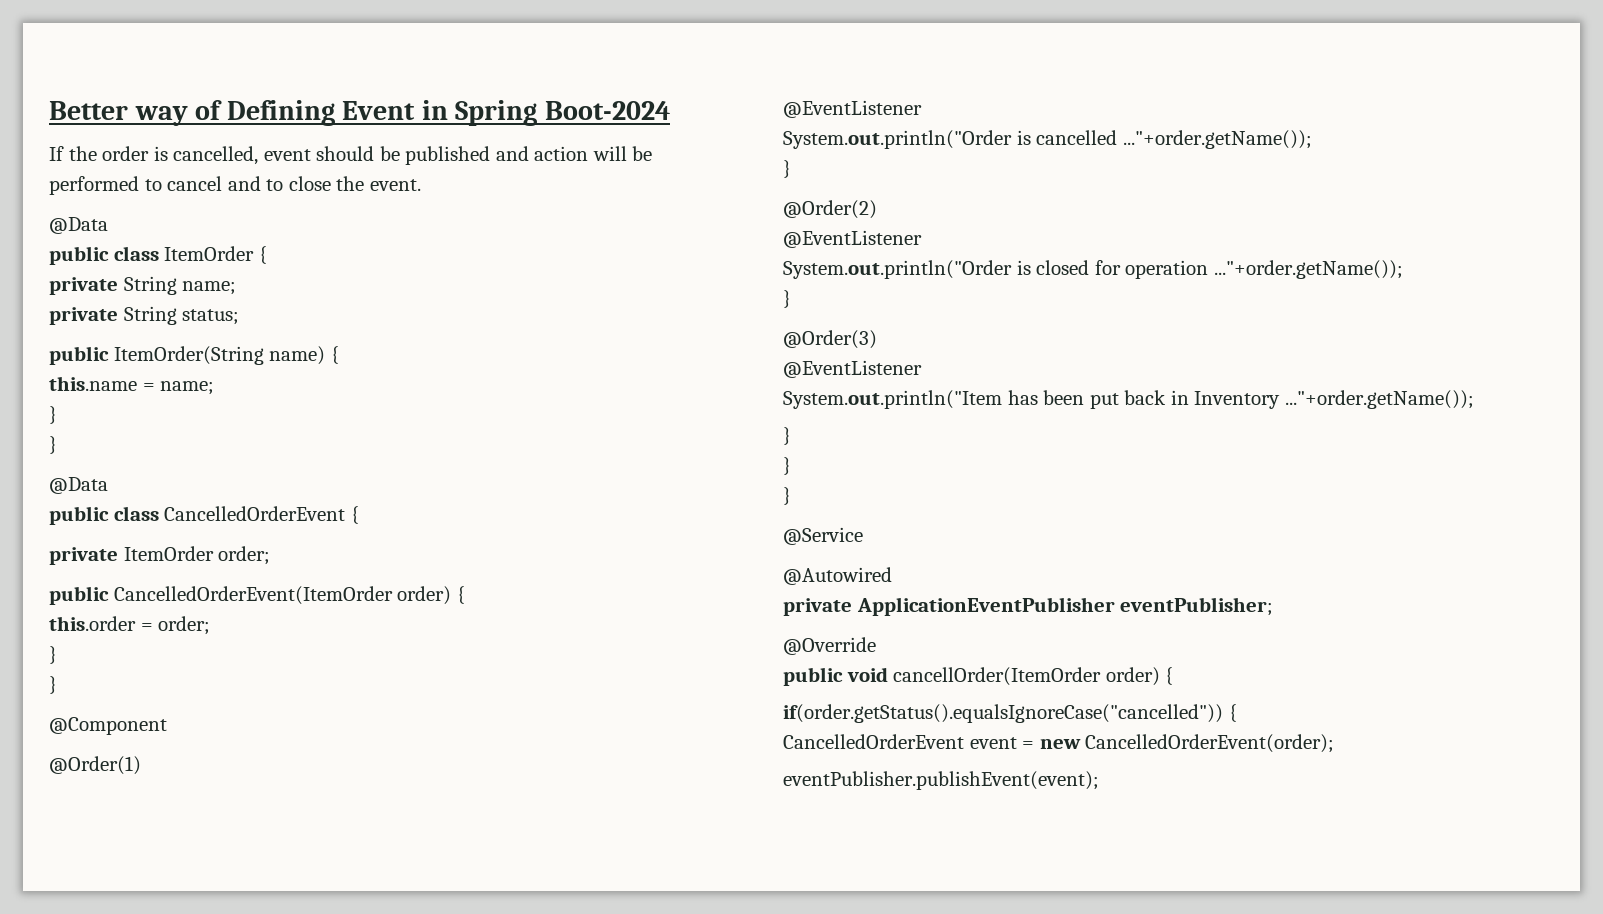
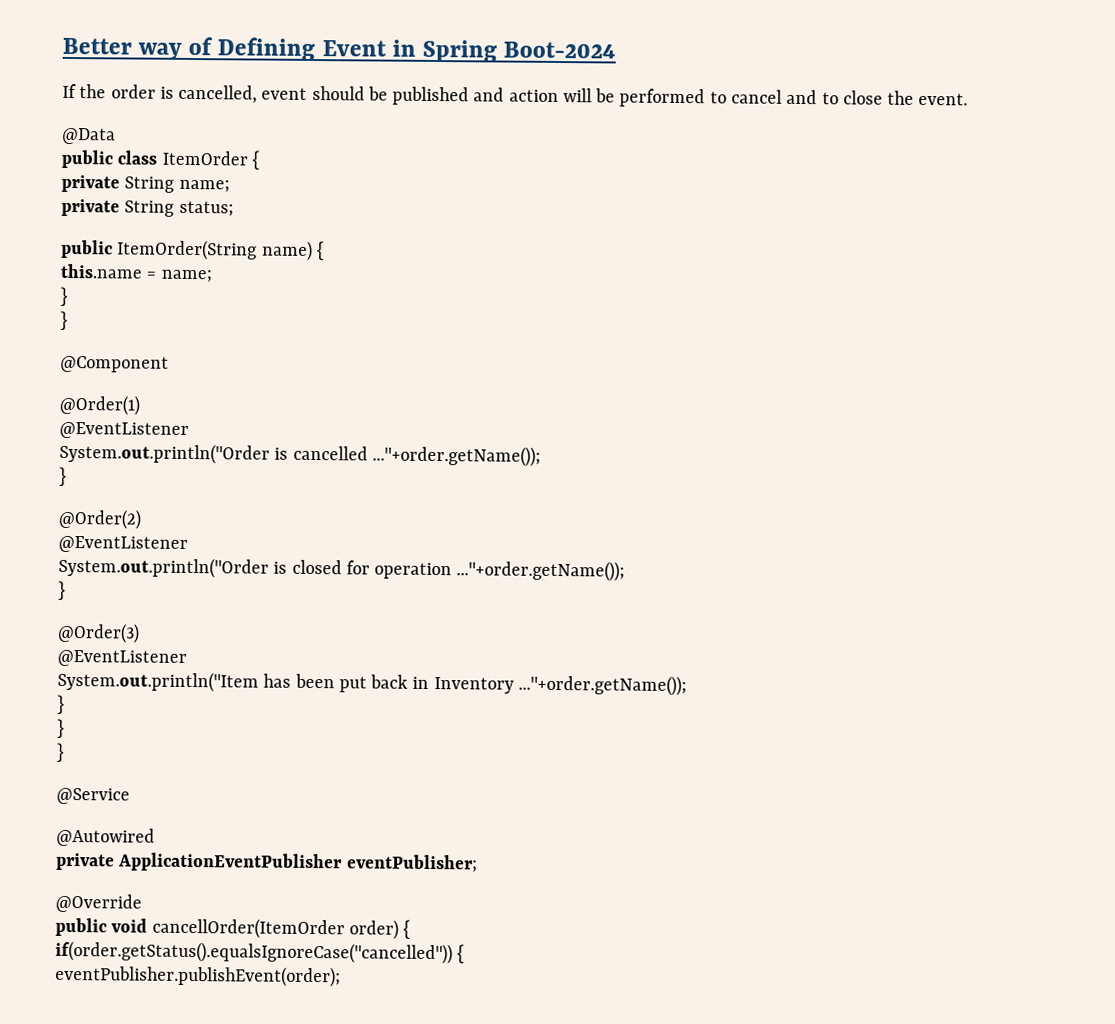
[49,477,108,494] [49,506,359,525] [49,546,271,565] [49,586,465,605] [49,616,211,635] [49,646,57,664] [49,676,57,694] // @Data // public class CancelledOrderEvent { // private ItemOrder order; // public CancelledOrderEvent(ItemOrder order) { // this.order = order; // } // } -> (68, 320) none
[783,734,1335,753] [783,771,1099,790] CancelledOrderEvent event = new CancelledOrderEvent(order); // eventPublisher.publishEvent(event); -> [55,964,341,988] eventPublisher.publishEvent(order);

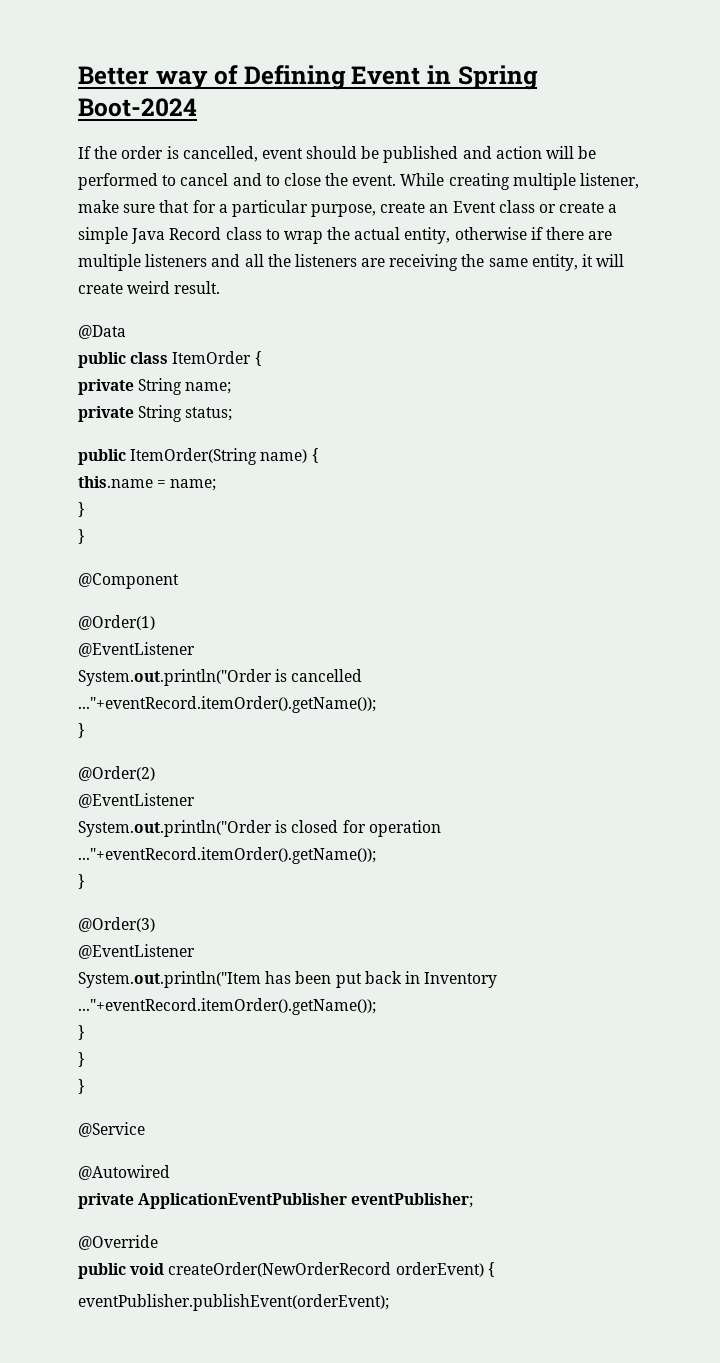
(969, 99) none -> [400,173,640,190] [78,200,618,217] [78,227,613,244] [78,254,625,271] [78,281,221,294] While creating multiple listener, make sure that for a particular purpose, create an Event class or create a simple Java Record class to wrap the actual entity, otherwise if there are multiple listeners and all the listeners are receiving the same entity, it will create weird result.
[371,445,541,467] ..."+order.getName()); -> [78,696,376,713] ..."+eventRecord.itemOrder().getName());
[456,560,626,582] ..."+order.getName()); -> [78,847,376,864] ..."+eventRecord.itemOrder().getName());
[517,674,687,697] ..."+order.getName()); -> [78,998,376,1015] ..."+eventRecord.itemOrder().getName());
[151,917,412,940] [55,940,466,965] [55,964,341,988] cancellOrder(ItemOrder order) { // if(order.getStatus().equalsIgnoreCase("cancelled")) { // eventPublisher.publishEvent(order); -> [168,1262,495,1277] [78,1294,389,1311] createOrder(NewOrderRecord orderEvent) { // eventPublisher.publishEvent(orderEvent);

